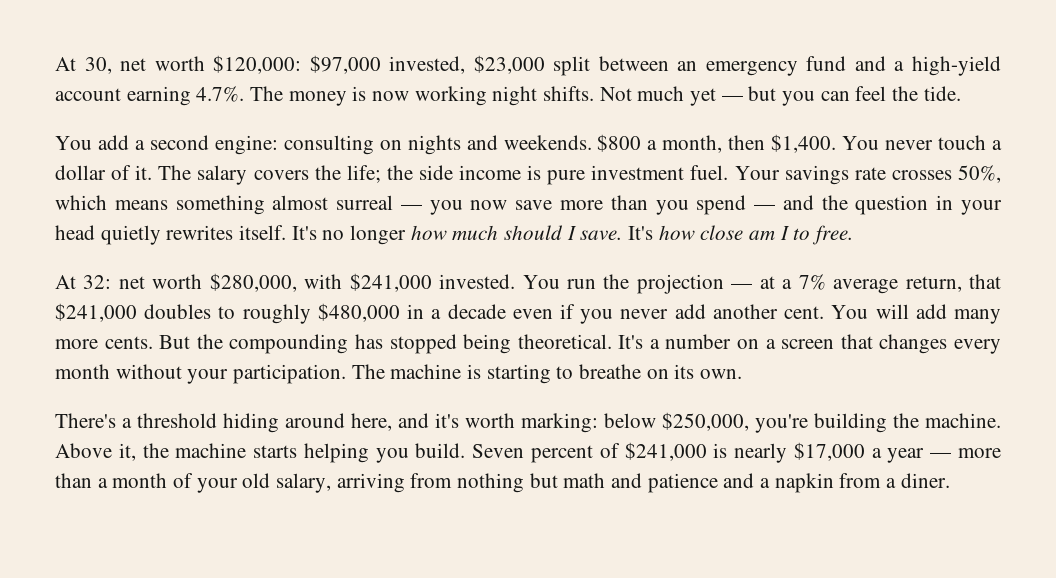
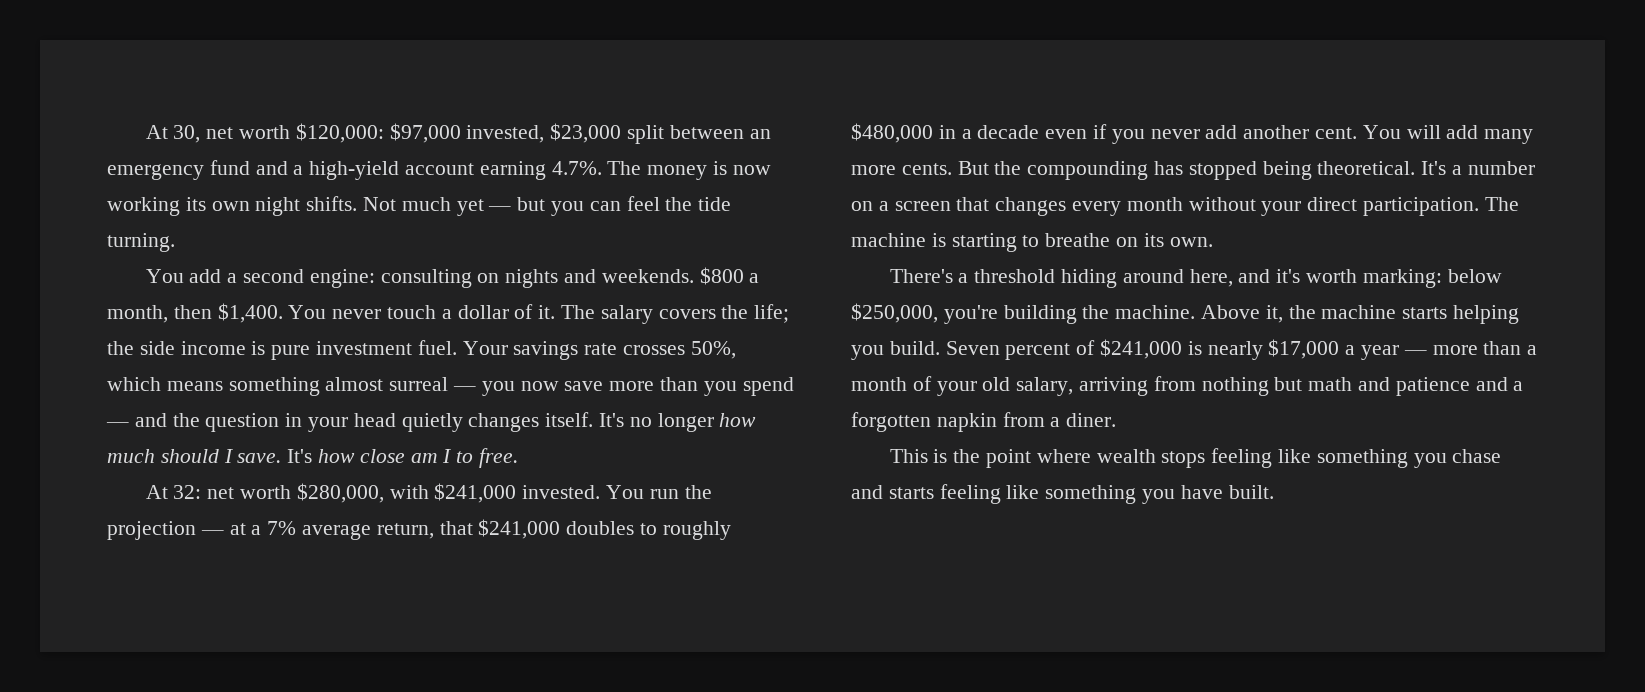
(487, 96) none -> [185,197,250,211] its own
[923,86,961,101] tide. -> [698,197,732,211] [107,233,175,252] tide turning.
[166,225,234,240] rewrites -> [468,413,540,432] changes
(229, 376) none -> [1307,197,1358,211] direct
(771, 483) none -> [851,412,931,432] forgotten
(950, 480) none -> [889,448,1502,468] [851,484,1274,504] // This is the point where wealth stops feeling like something you chase and starts feeling like something you have built.

